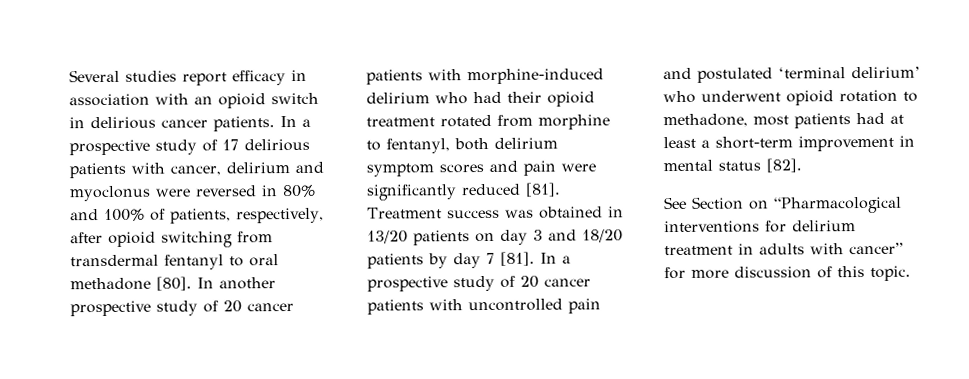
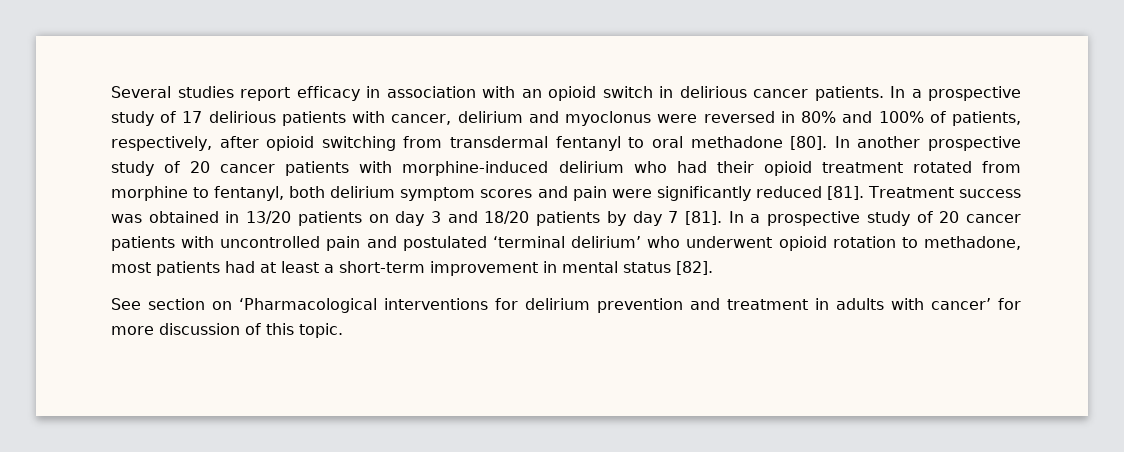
[692,196,902,214] Section on “Pharmacological -> [148,298,377,313] section on ‘Pharmacological
(856, 226) none -> [597,298,720,313] prevention and
[849,242,903,255] cancer” -> [931,298,991,310] cancer’

